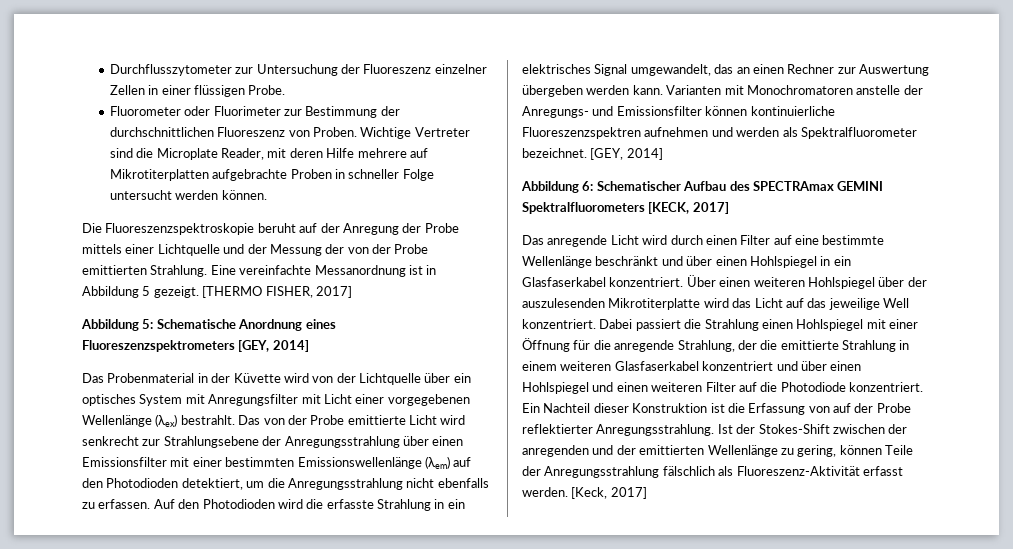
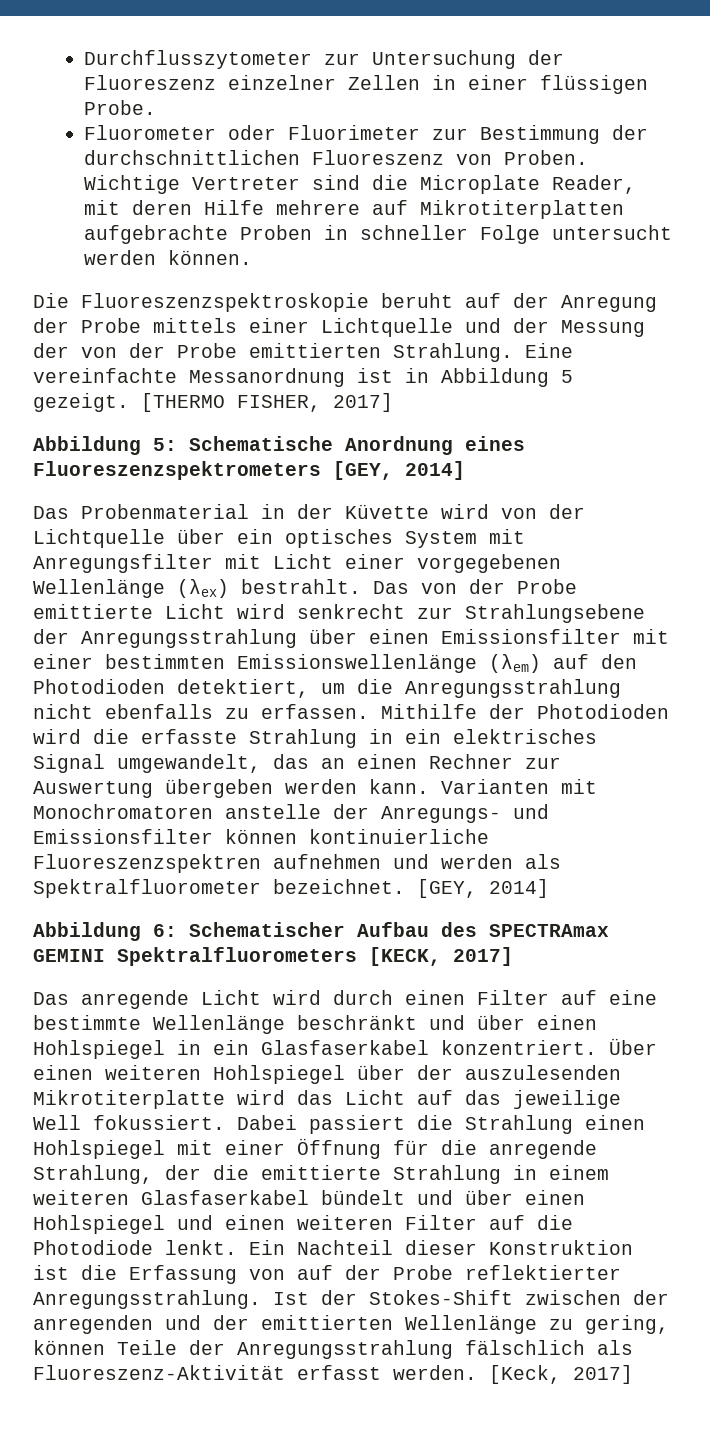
[153,499,200,509] Auf den -> [381,704,525,719] Mithilfe der
[522,319,596,329] konzentriert. -> [93,1115,225,1130] fokussiert.
[702,361,774,371] konzentriert -> [321,1190,405,1205] bündelt
[849,382,923,392] konzentriert. -> [165,1240,237,1255] lenkt.

